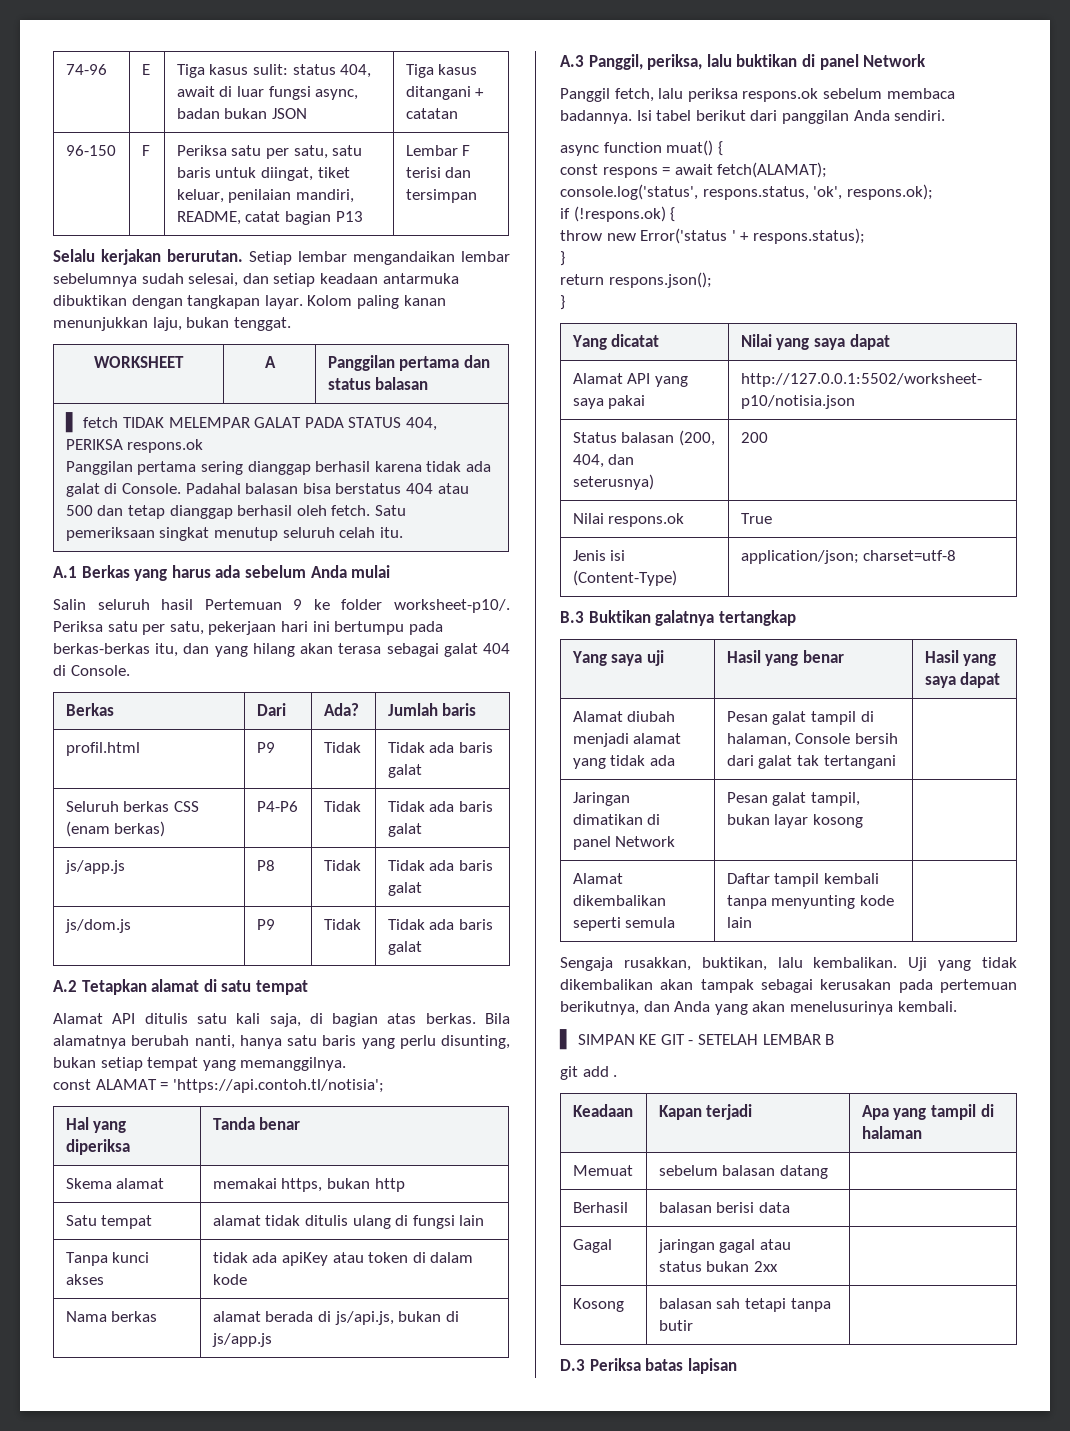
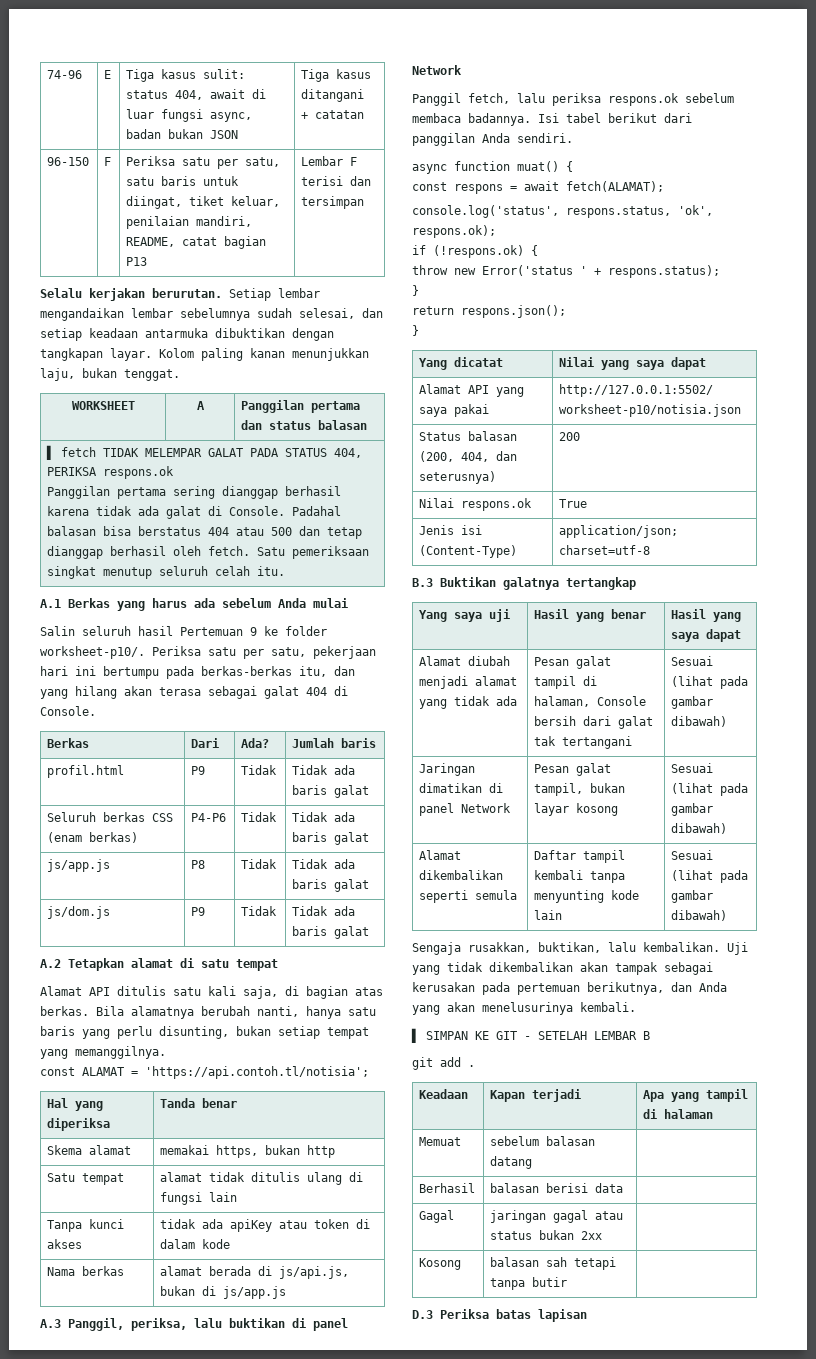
(896, 762) none -> [671,656,714,666] [671,676,749,689] [671,696,714,709] [671,716,728,727] Sesuai (lihat pada gambar dibawah)
(864, 821) none -> [671,763,714,773] [671,783,749,796] [671,803,714,816] [671,823,728,834] Sesuai (lihat pada gambar dibawah)
(752, 922) none -> [671,850,714,860] [671,870,749,883] [671,890,714,903] [671,910,728,921] Sesuai (lihat pada gambar dibawah)

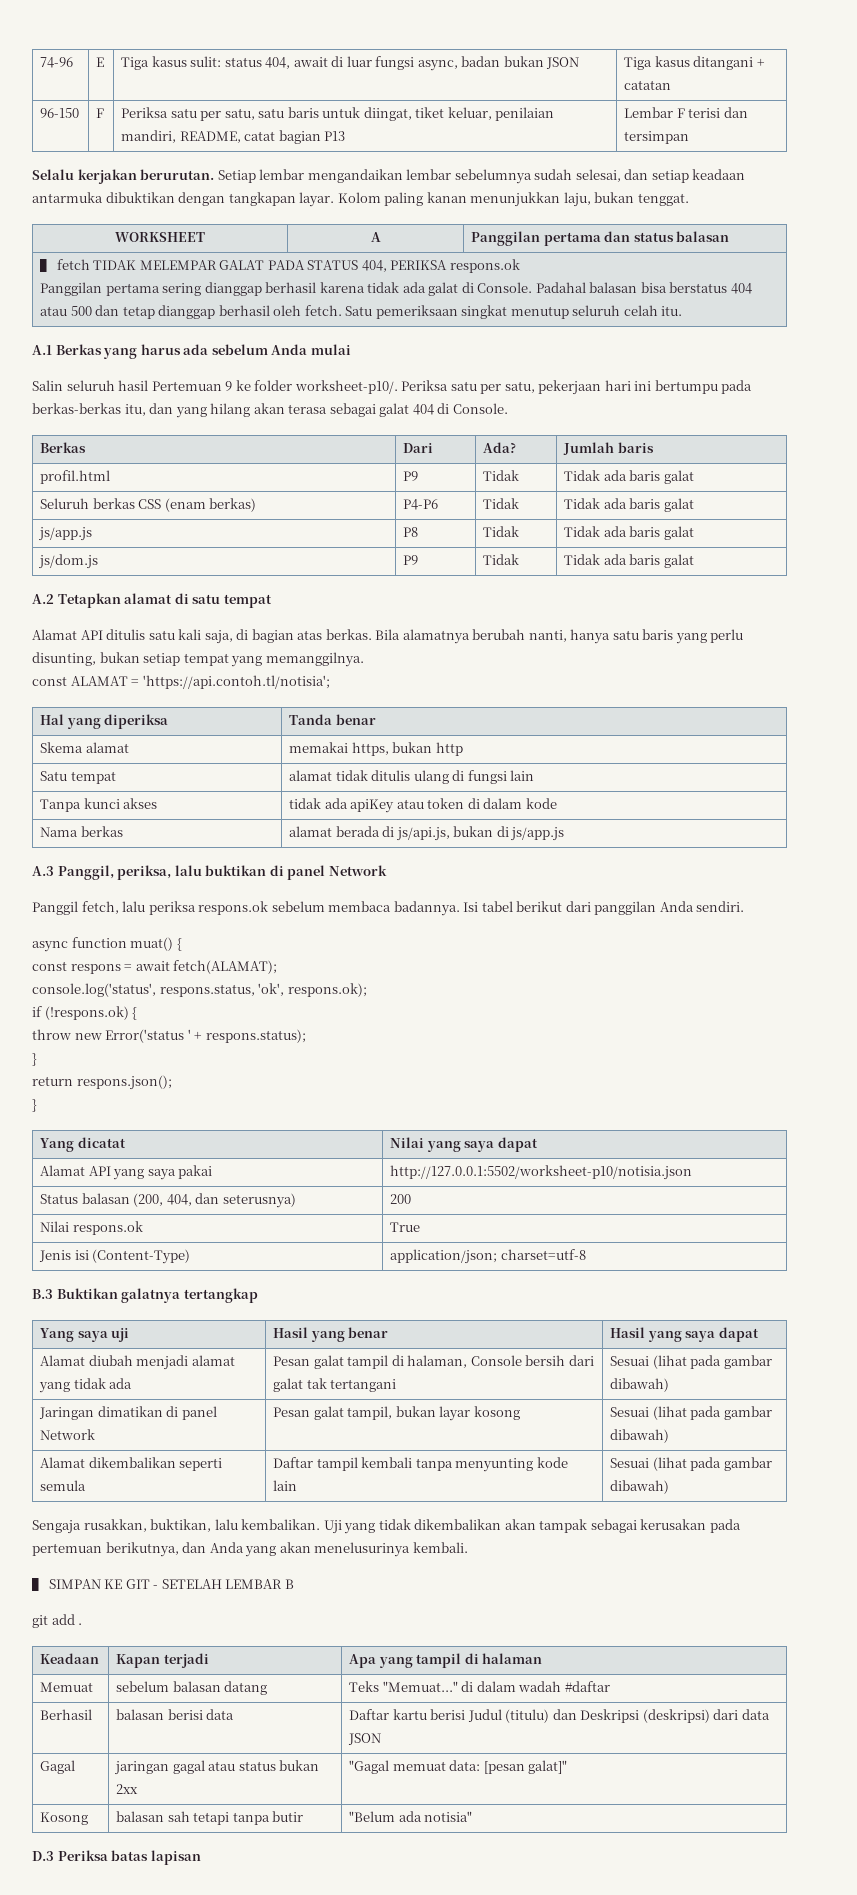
[419,1183,476,1193] [490,1183,624,1193] // Berhasil | balasan berisi data | -> [349,1681,610,1692] [40,1709,93,1720] [116,1709,235,1720] [349,1709,770,1723] [348,1733,382,1745] Teks "Memuat..." di dalam wadah #daftar // Berhasil | balasan berisi data | Daftar kartu berisi Judul (titulu) dan Deskripsi (deskripsi) dari data JSON
(603, 1235) none -> [349,1760,568,1774] "Gagal memuat data: [pesan galat]"
(568, 1282) none -> [349,1811,473,1822] "Belum ada notisia"

